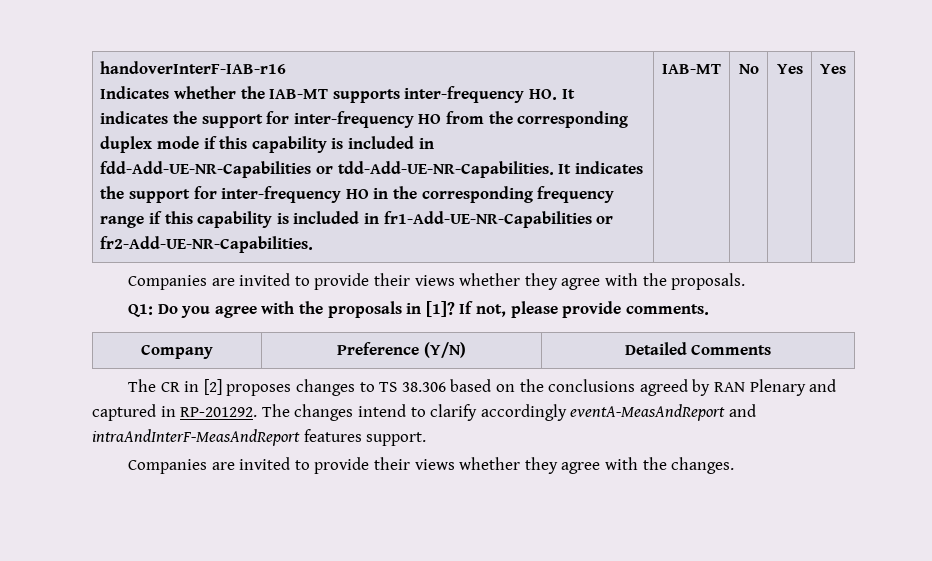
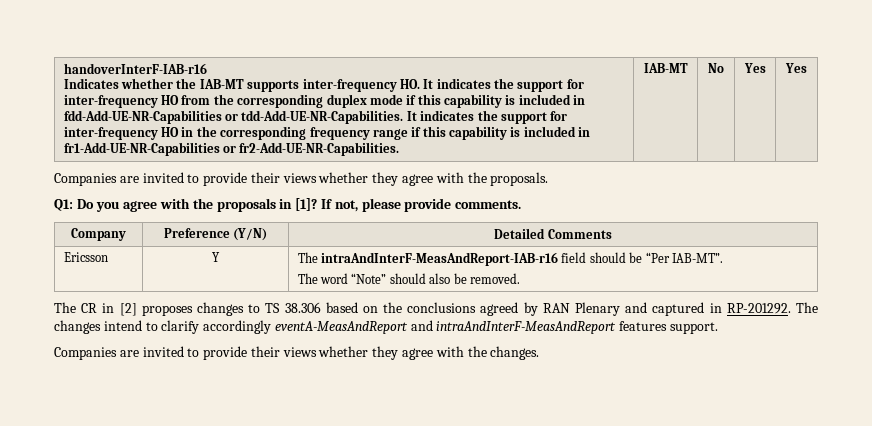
(772, 349) none -> [63,252,108,262] [212,252,220,262] [297,252,723,266] [297,273,520,284] // Ericsson | Y | The intraAndInterF-MeasAndReport-IAB-r16 field should be “Per IAB-MT”. // The word “Note” should also be removed.

